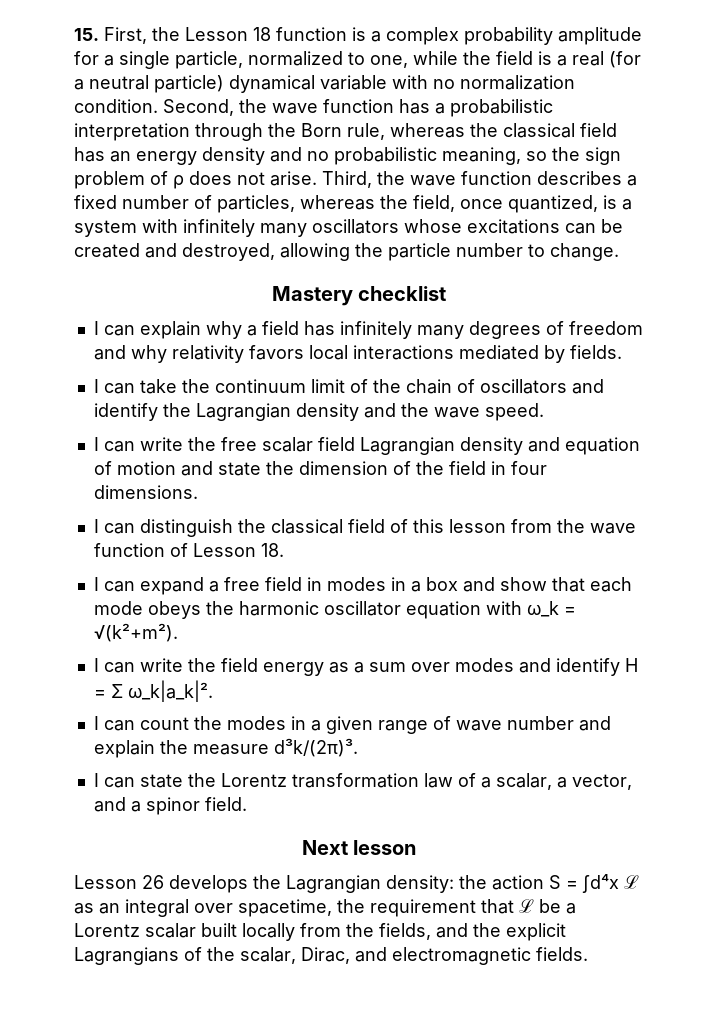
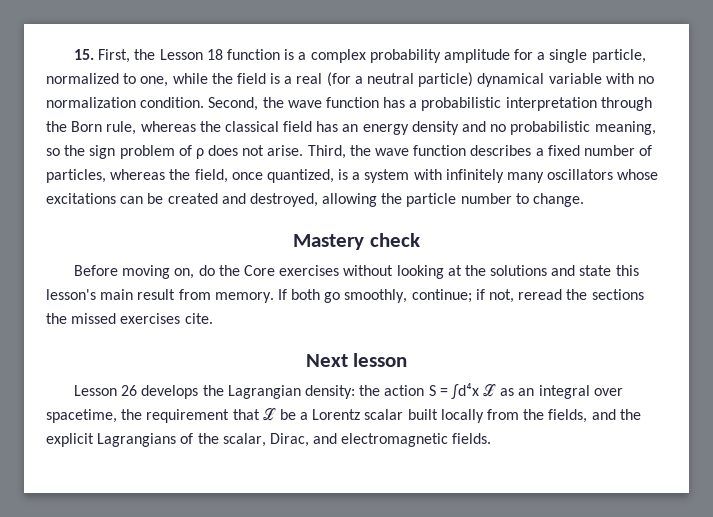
[358,286,447,301] [93,321,643,339] [93,345,622,363] [93,379,604,394] [93,403,544,421] [93,437,640,455] [93,461,547,476] [93,485,198,499] [93,519,636,537] [93,543,284,557] [93,577,632,595] [93,601,576,619] [93,623,178,642] [93,658,638,676] [93,680,213,702] [93,716,611,734] [93,738,358,758] [93,773,632,790] [93,797,247,815] checklist // I can explain why a field has infinitely many degrees of freedom and why relativity favors local interactions mediated by fields. // I can take the continuum limit of the chain of oscillators and identify the Lagrangian density and the wave speed. // I can write the free scalar field Lagrangian density and equation of motion and state the dimension of the field in four dimensions. // I can distinguish the classical field of this lesson from the wave function of Lesson 18. // I can expand a free field in modes in a box and show that each mode obeys the harmonic oscillator equation with ω_k = √(k²+m²). // I can write the field energy as a sum over modes and identify H = Σ ω_k|a_k|². // I can count the modes in a given range of wave number and explain the measure d³k/(2π)³. // I can state the Lorentz transformation law of a scalar, a vector, and a spinor field. -> [369,233,420,247] [74,265,639,279] [46,289,644,303] [46,313,213,324] check // Before moving on, do the Core exercises without looking at the solutions and state this lesson's main result from memory. If both go smoothly, continue; if not, reread the sections the missed exercises cite.

